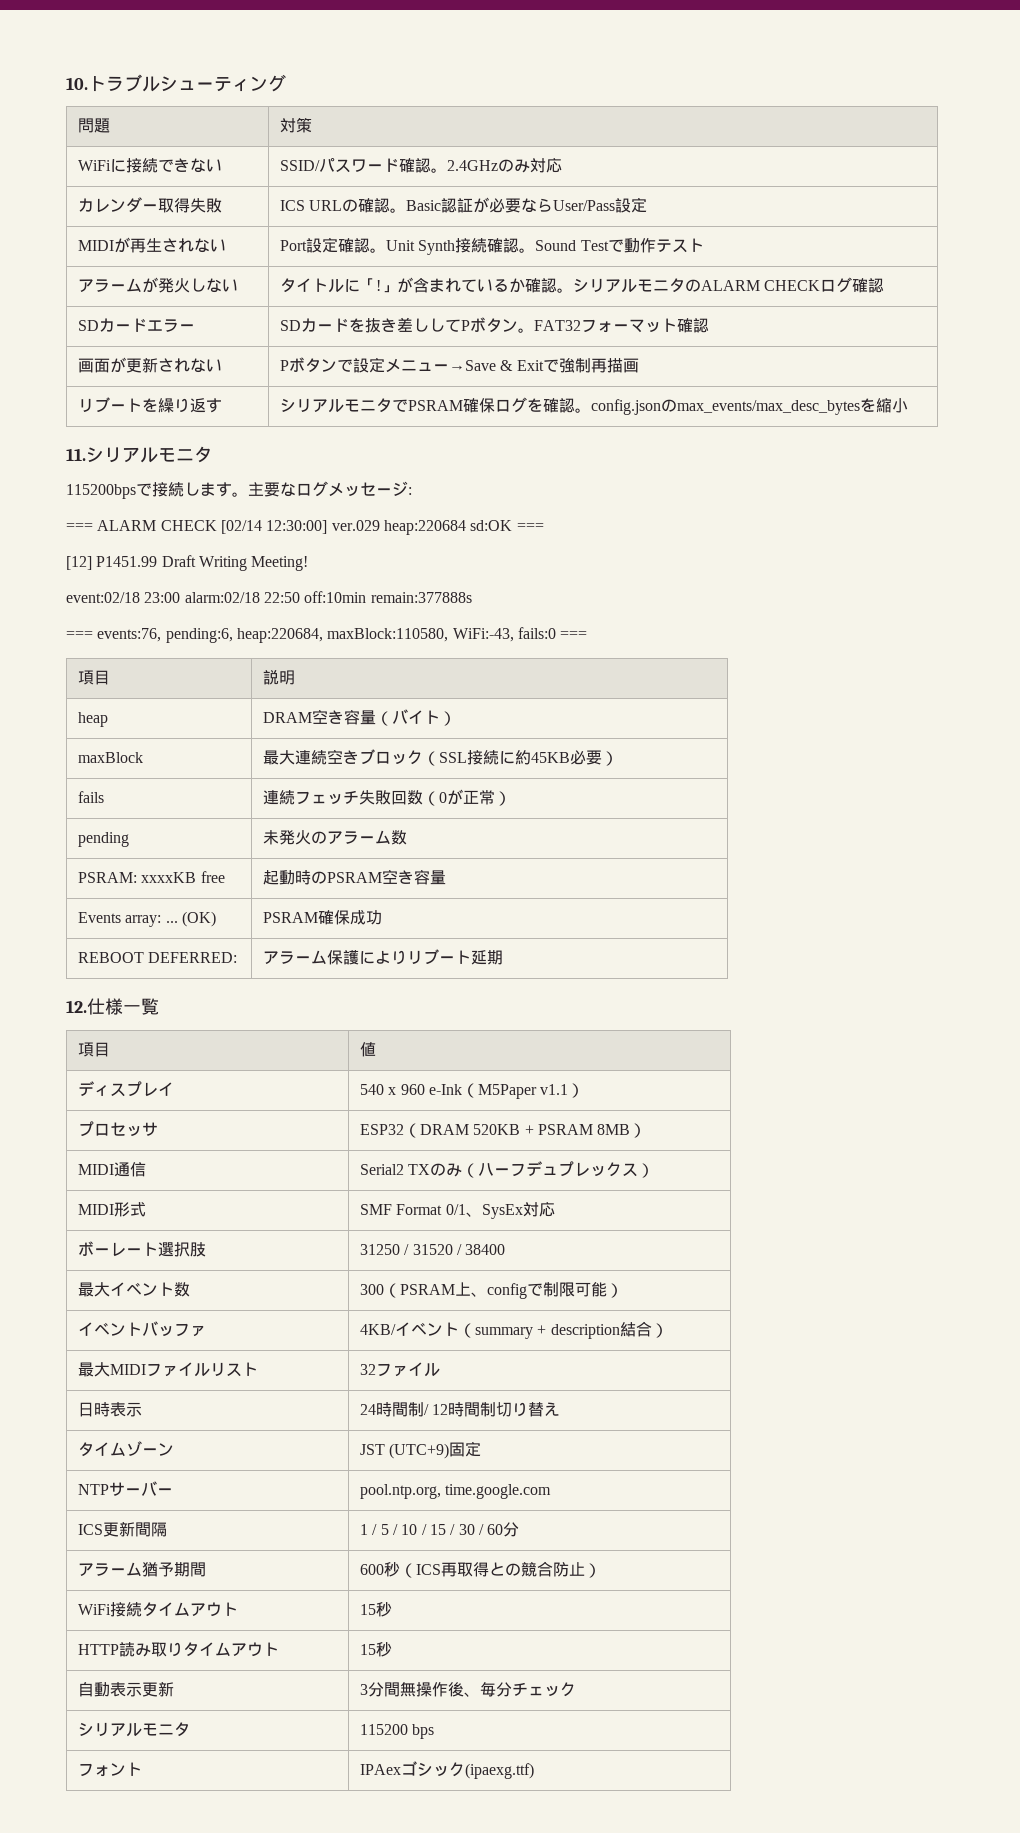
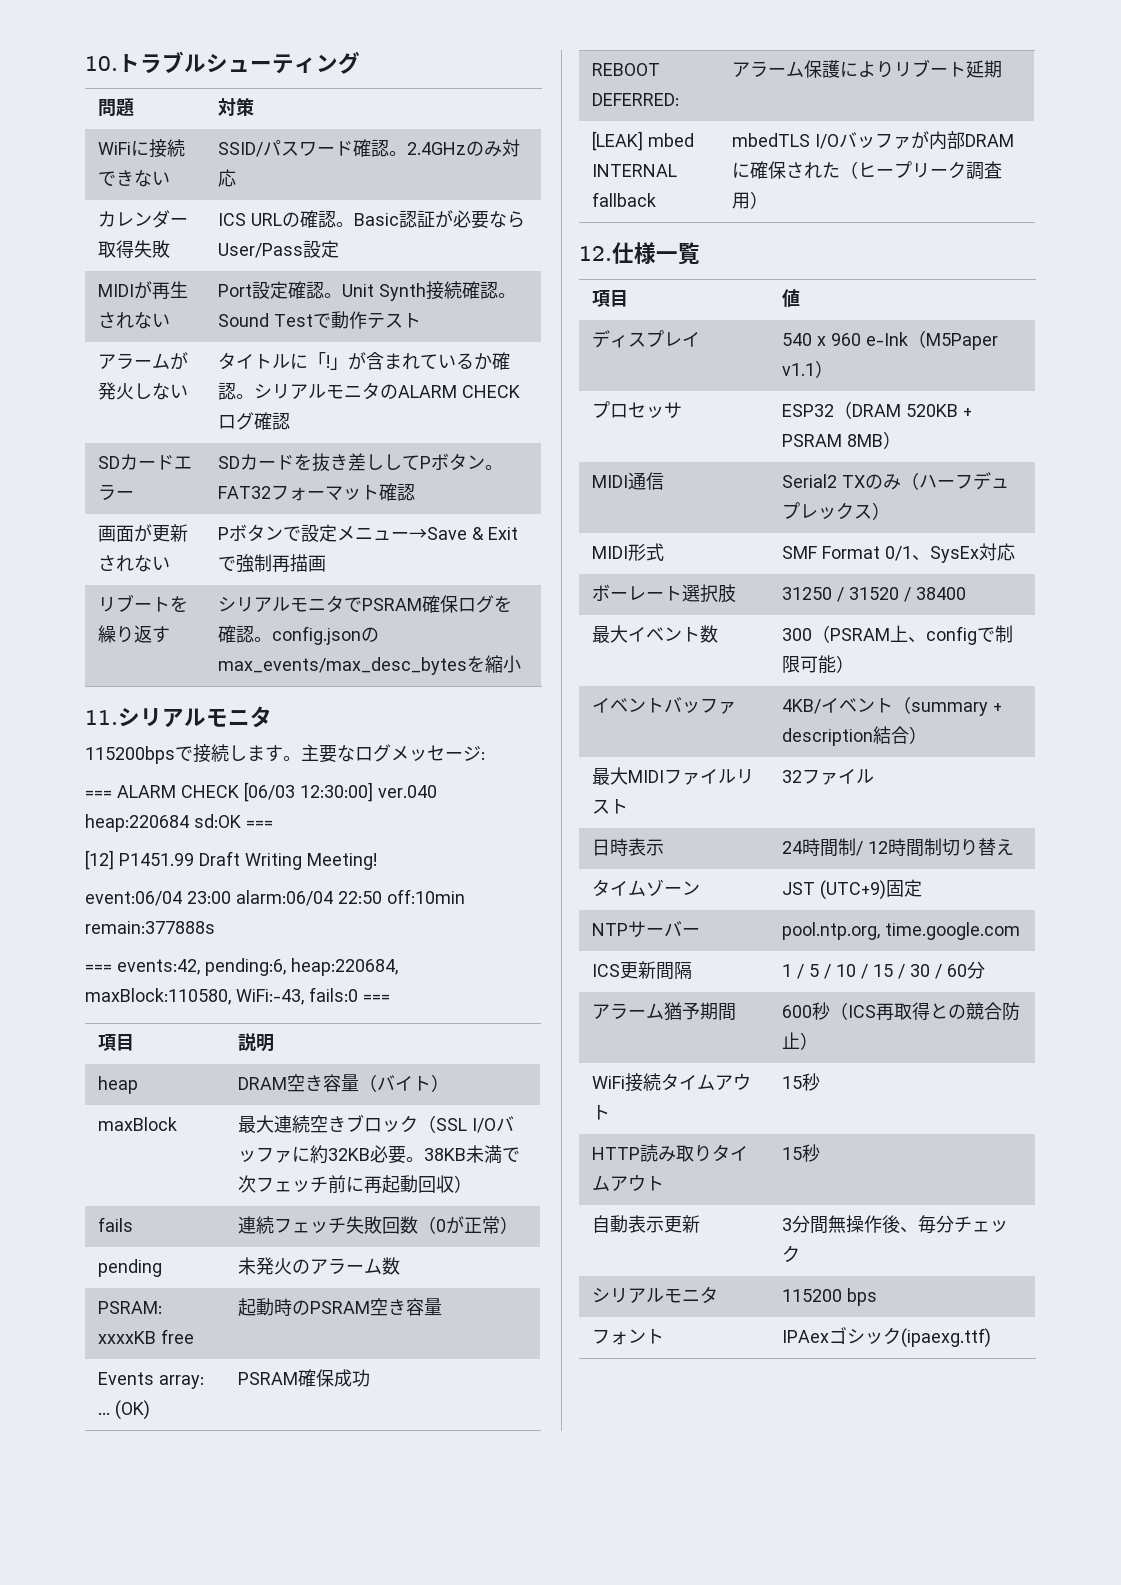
[220,520,380,534] [02/14 12:30:00] ver.029 -> [244,782,437,802] [06/03 12:30:00] ver.040
[66,592,260,603] event:02/18 23:00 alarm:02/18 -> [85,890,333,906] event:06/04 23:00 alarm:06/04
[97,628,162,642] events:76, -> [117,959,200,975] events:42,
[467,750,603,765] 接続に約45KB必要 -> [472,1116,515,1133] [238,1145,521,1164] [238,1175,455,1194] I/Oバッファに約32KB必要。38KB未満で次フェッチ前に再起動回収
(504, 957) none -> [592,131,695,151] [592,164,678,177] [592,192,657,207] [732,131,1015,150] [732,161,1003,180] [732,191,769,209] // [LEAK] mbed INTERNAL fallback | mbedTLS I/Oバッファが内部DRAMに確保された（ヒープリーク調査用）

